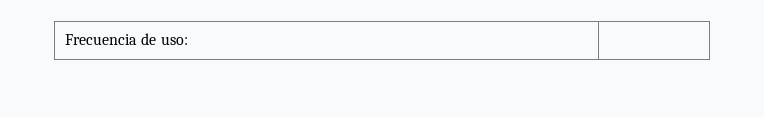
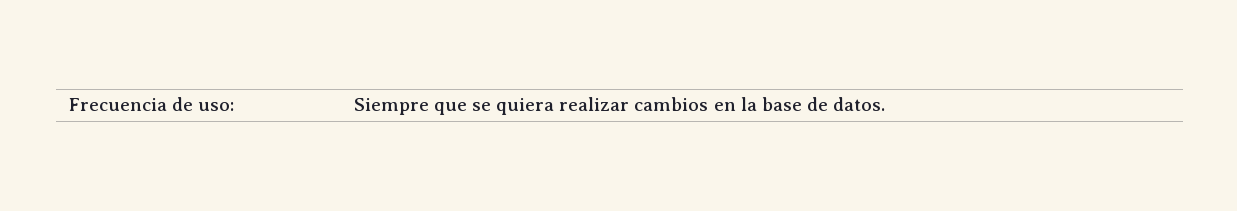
(188, 40) none -> [353,97,886,115] Siempre que se quiera realizar cambios en la base de datos.

